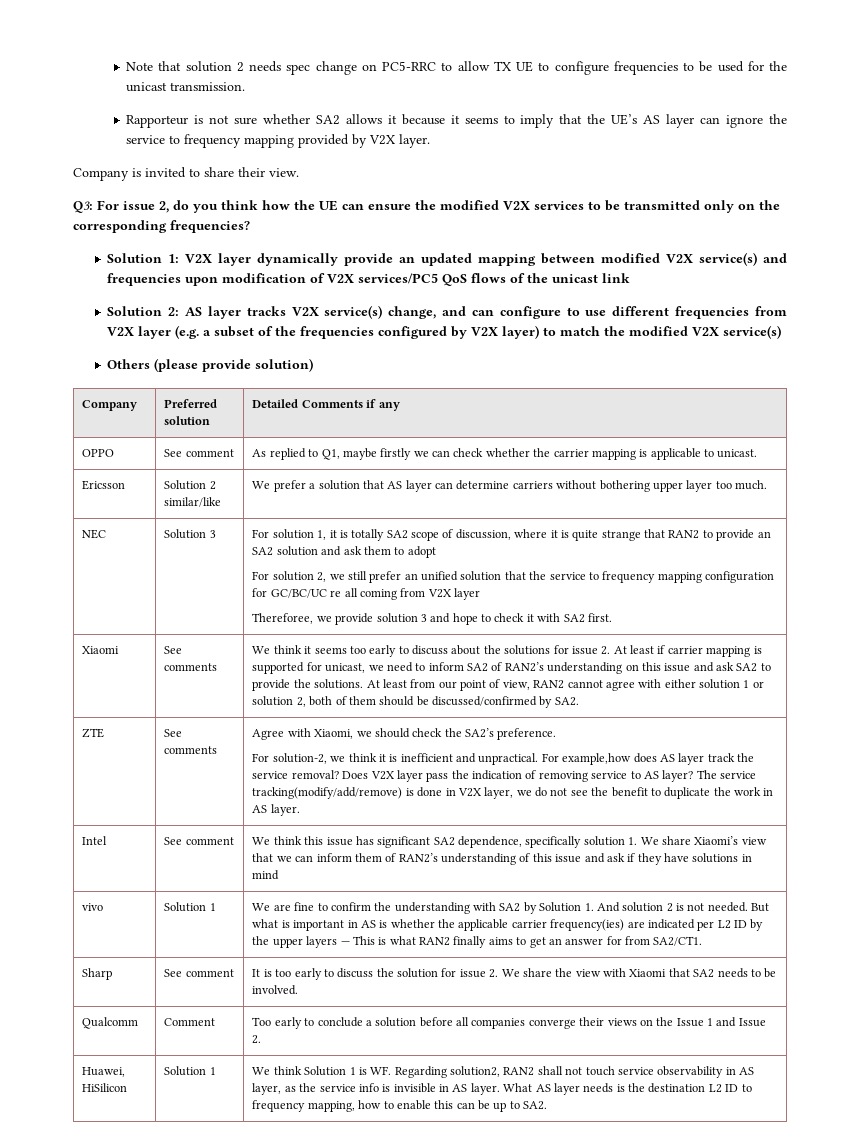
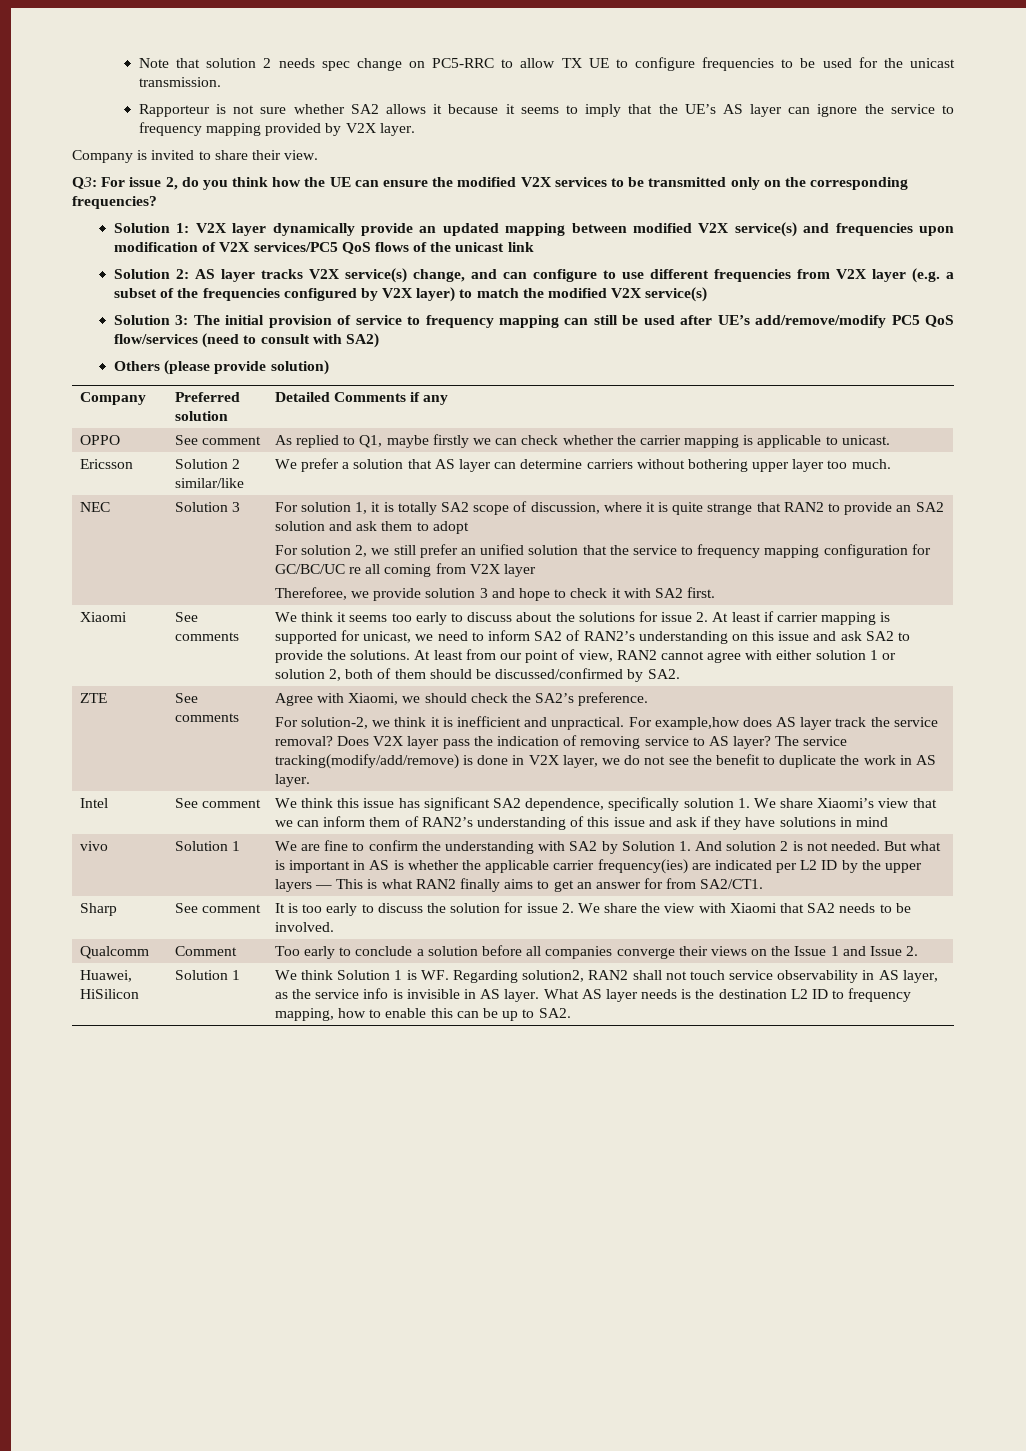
(782, 332) none -> [113,315,954,328] [113,333,379,348] // Solution 3: The initial provision of service to frequency mapping can still be used after UE’s add/remove/modify PC5 QoS flow/services (need to consult with SA2)

